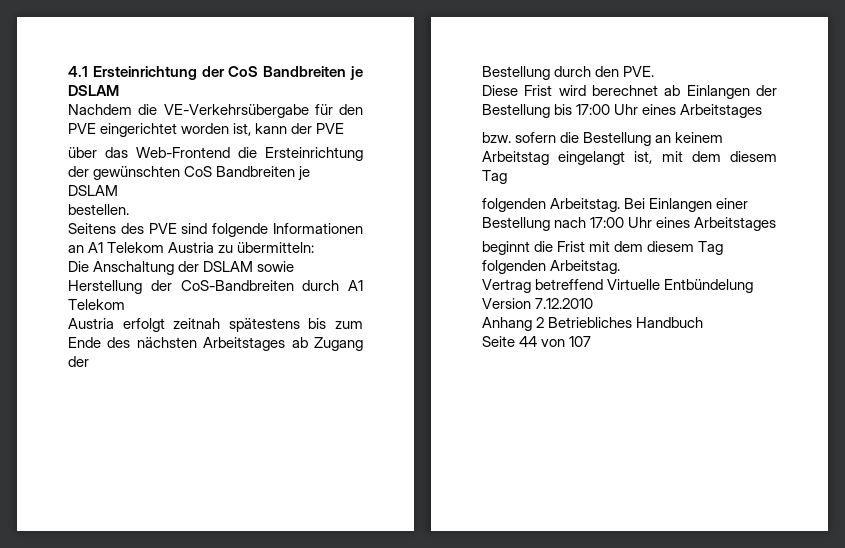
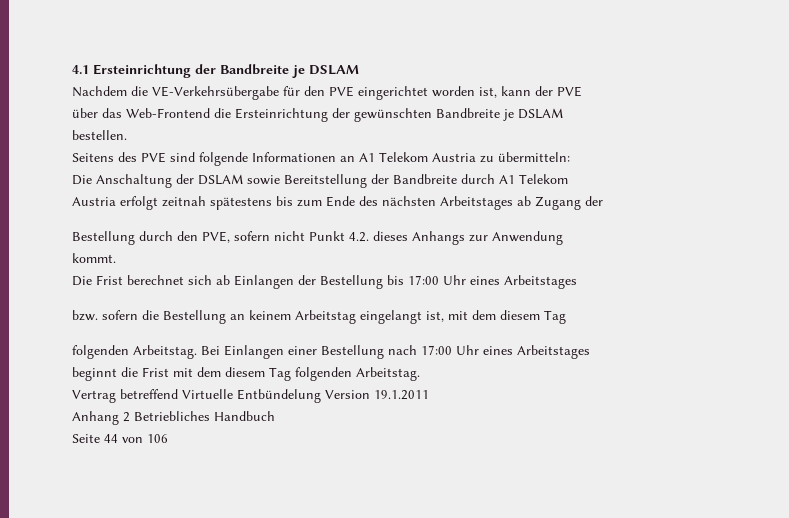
[228,66,347,77] CoS Bandbreiten -> [220,64,289,75] Bandbreite
[184,166,296,177] CoS Bandbreiten -> [436,108,500,118] Bandbreite
[68,280,294,294] Herstellung der CoS-Bandbreiten -> [284,174,457,188] Bereitstellung der Bandbreite
[623,66,655,77] [482,85,658,96] PVE. // Diese Frist wird berechnet -> [202,231,563,245] [72,253,116,263] [72,275,212,286] PVE, sofern nicht Punkt 4.2. dieses Anhangs zur Anwendung // kommt. // Die Frist berechnet sich
[535,298,594,309] 7.12.2010 -> [374,390,429,400] 19.1.2011
[569,336,592,347] 107 -> [147,434,168,443] 106

